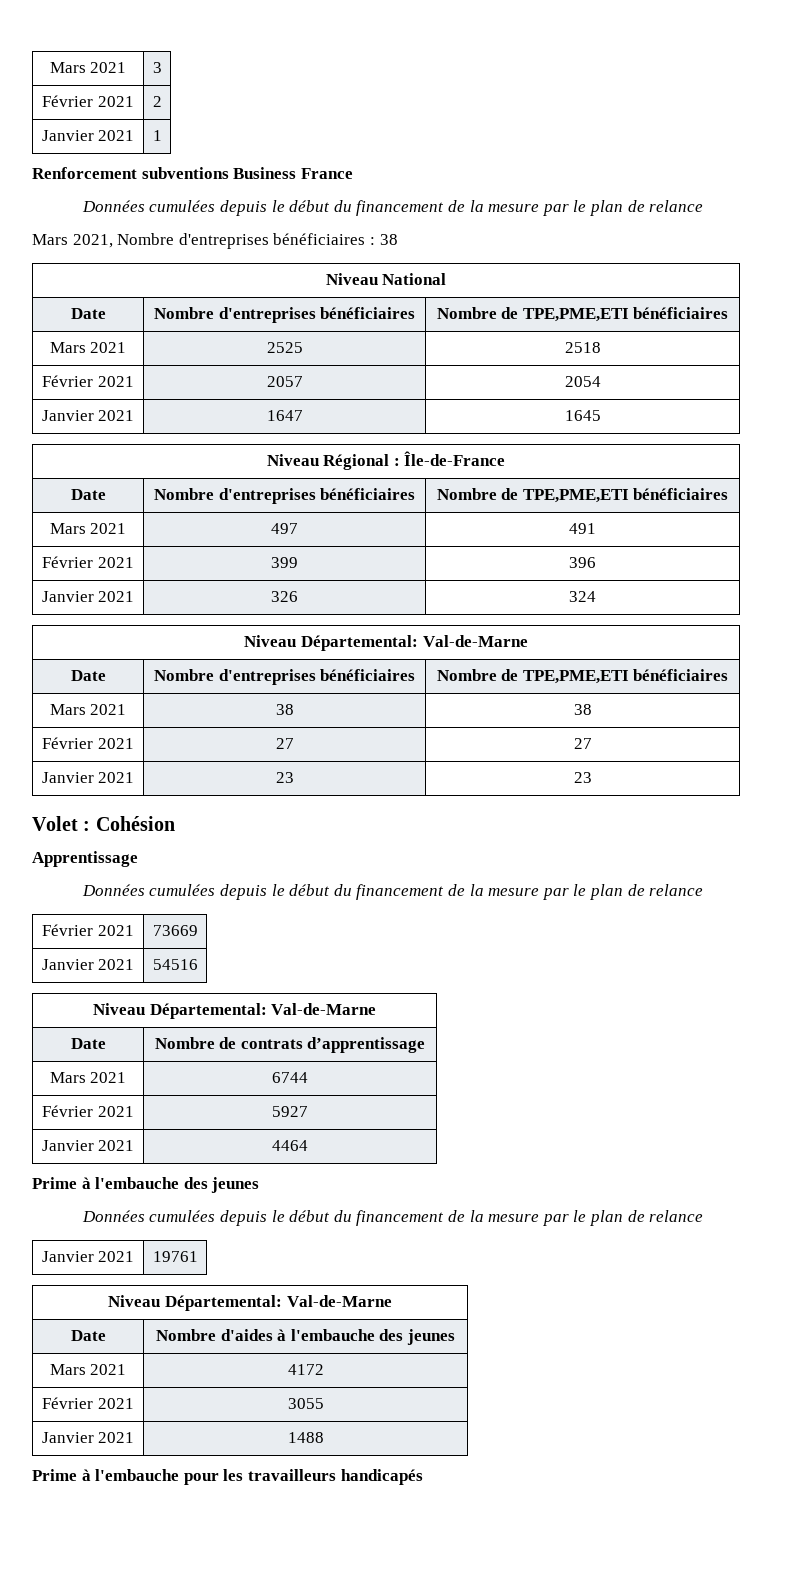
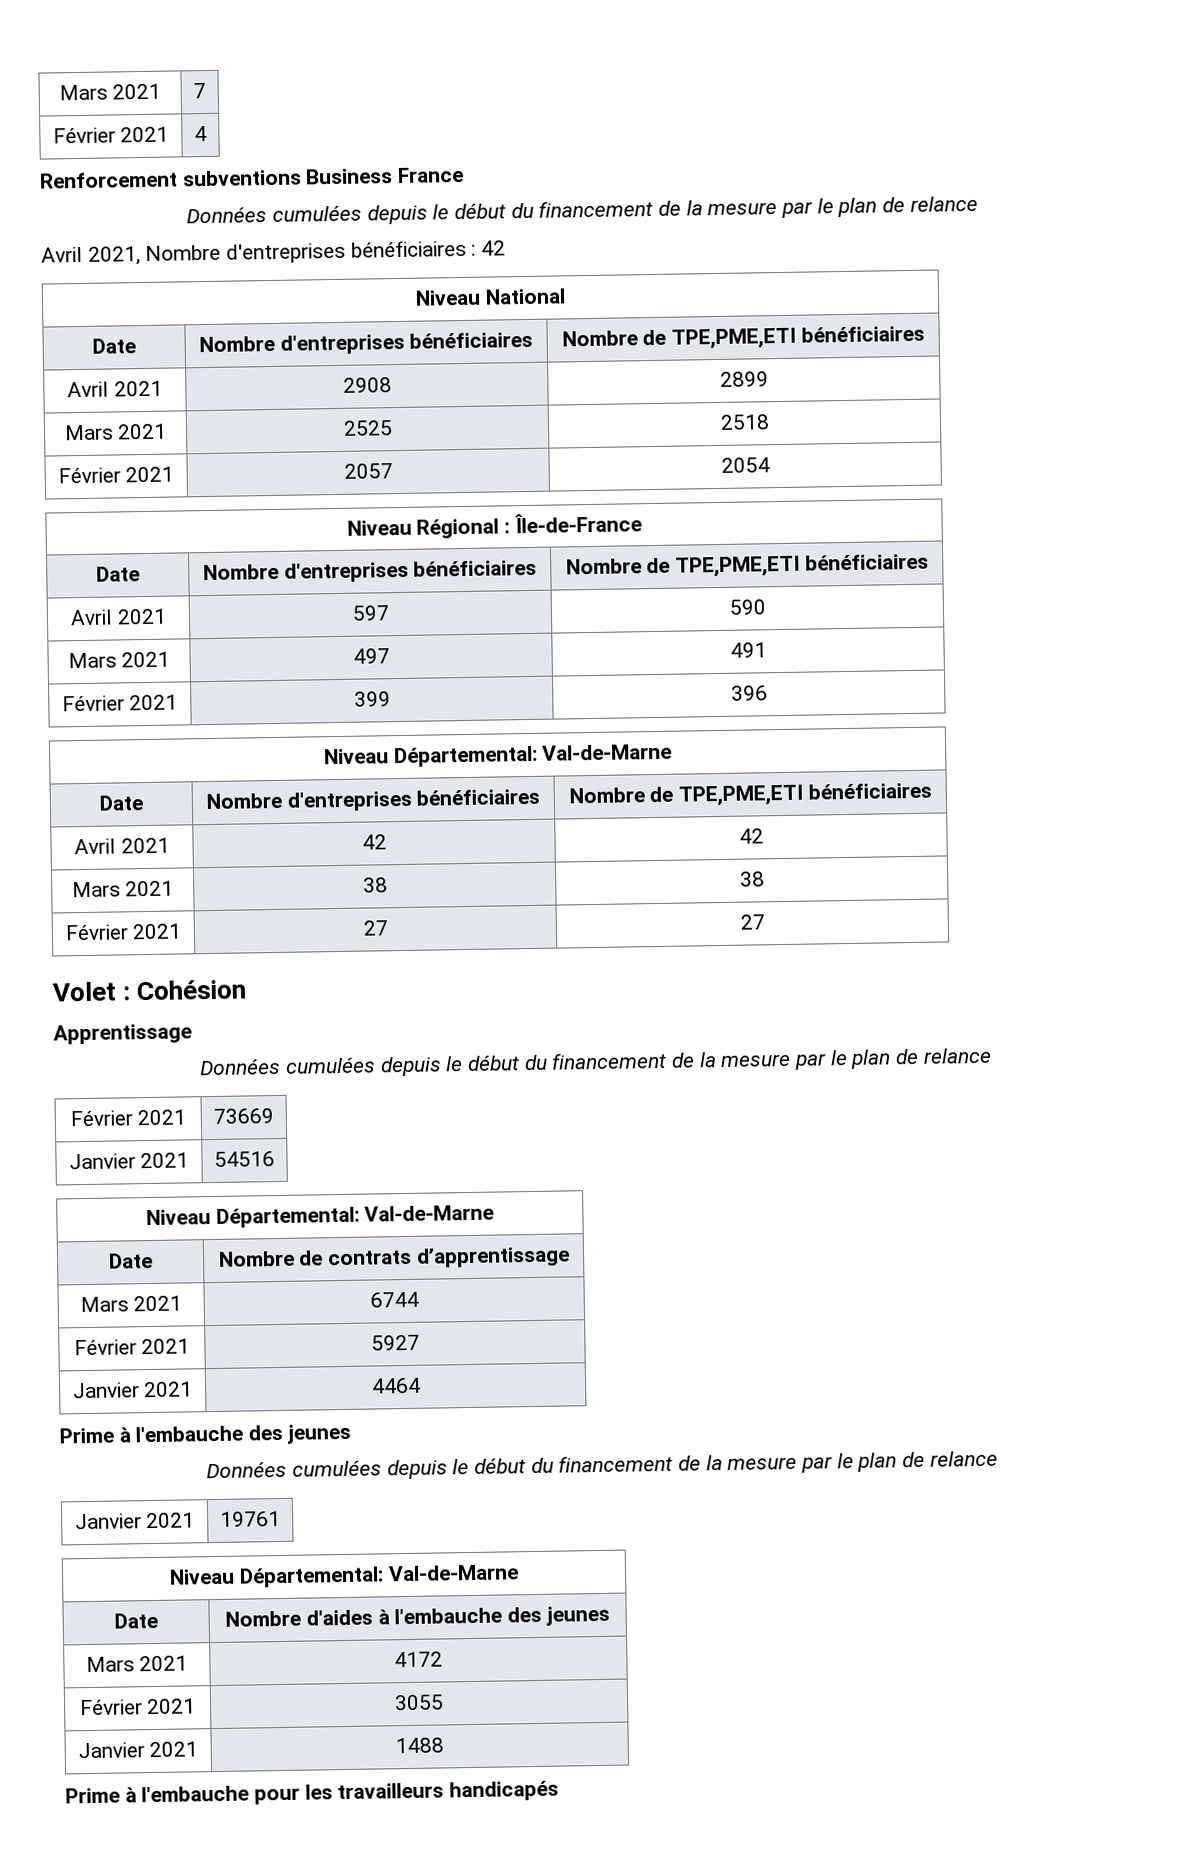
[49,62,127,73] [152,62,162,73] [42,95,134,107] [152,96,162,107] [41,130,135,141] [152,130,162,141] Mars 2021 | 3 // Février 2021 | 2 // Janvier 2021 | 1 -> [58,83,162,101] [193,82,206,99] [52,126,170,144] [194,125,207,142] Mars 2021 | 7 // Février 2021 | 4
[32,234,68,245] Mars -> [41,246,83,263] Avril
[379,234,398,245] 38 -> [481,240,507,256] 42
(729, 313) none -> [67,380,163,398] [342,377,392,393] [719,371,769,387] // Avril 2021 | 2908 | 2899
[41,410,135,421] [266,410,303,421] [564,410,601,421] // Janvier 2021 | 1647 | 1645 -> (770, 465) none
(729, 494) none -> [70,608,167,626] [351,605,390,621] [728,599,767,615] // Avril 2021 | 597 | 590
[41,591,135,602] [271,591,298,602] [569,591,596,602] // Janvier 2021 | 326 | 324 -> (768, 693) none
(729, 675) none -> [74,837,170,855] [361,834,387,850] [738,828,764,844] // Avril 2021 | 42 | 42
[41,772,135,783] [275,772,294,783] [573,772,592,783] // Janvier 2021 | 23 | 23 -> (765, 922) none

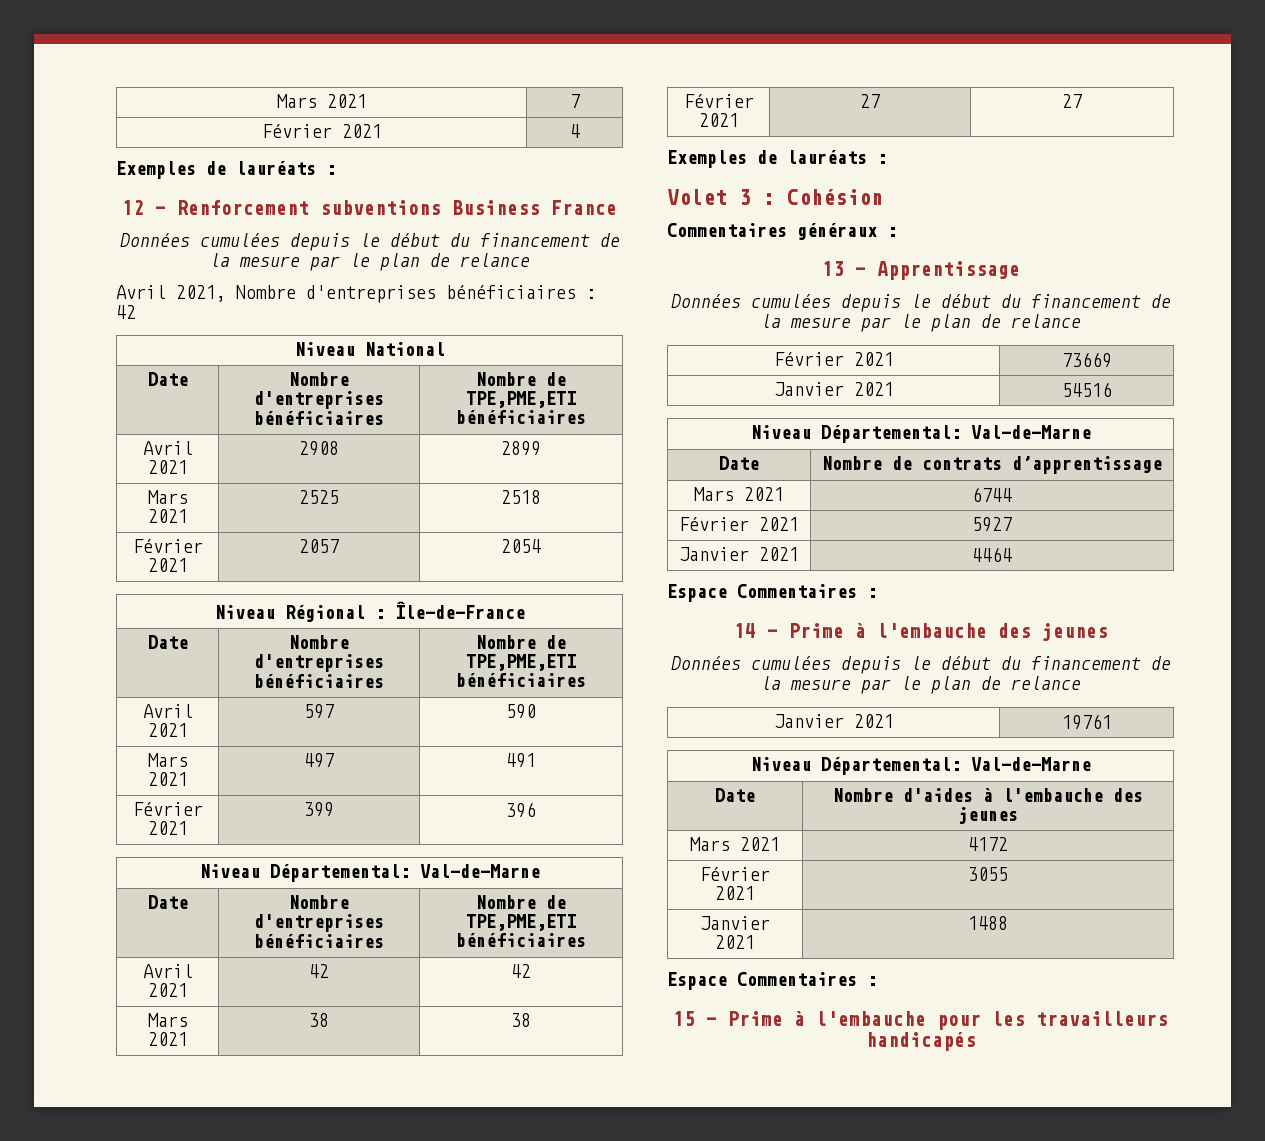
(207, 133) none -> [116,161,336,179] [122,200,166,215] Exemples de lauréats : // 12 -
(765, 922) none -> [667,150,887,168] // Exemples de lauréats :
(116, 991) none -> [739,189,751,205] 3
(247, 990) none -> [667,223,897,240] [821,261,866,276] Commentaires généraux : // 13 -
(421, 1385) none -> [667,584,877,602] [733,623,778,638] Espace Commentaires : // 14 -
(444, 1745) none -> [667,972,877,990] [673,1011,717,1026] Espace Commentaires : // 15 -

